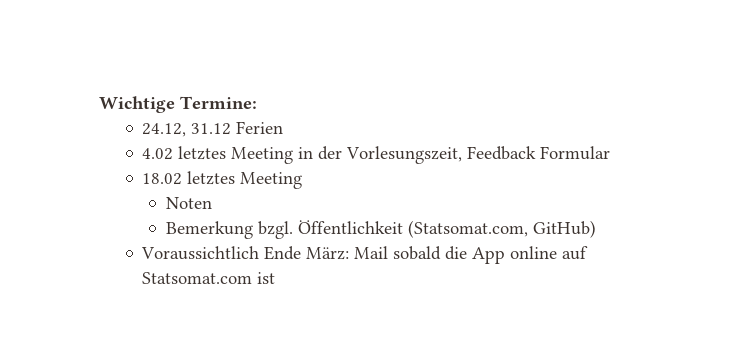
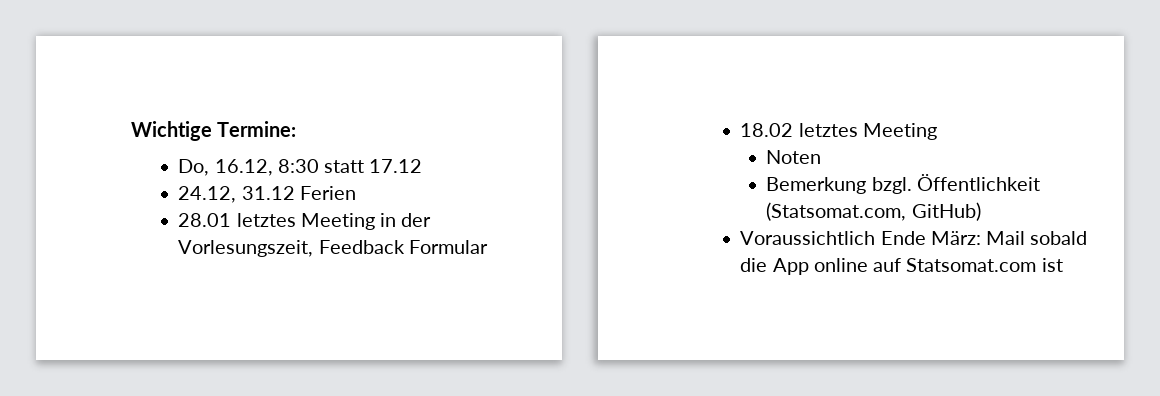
(257, 102) none -> [178,159,423,176] // Do, 16.12, 8:30 statt 17.12
[142,148,174,160] 4.02 -> [178,213,232,227] 28.01

